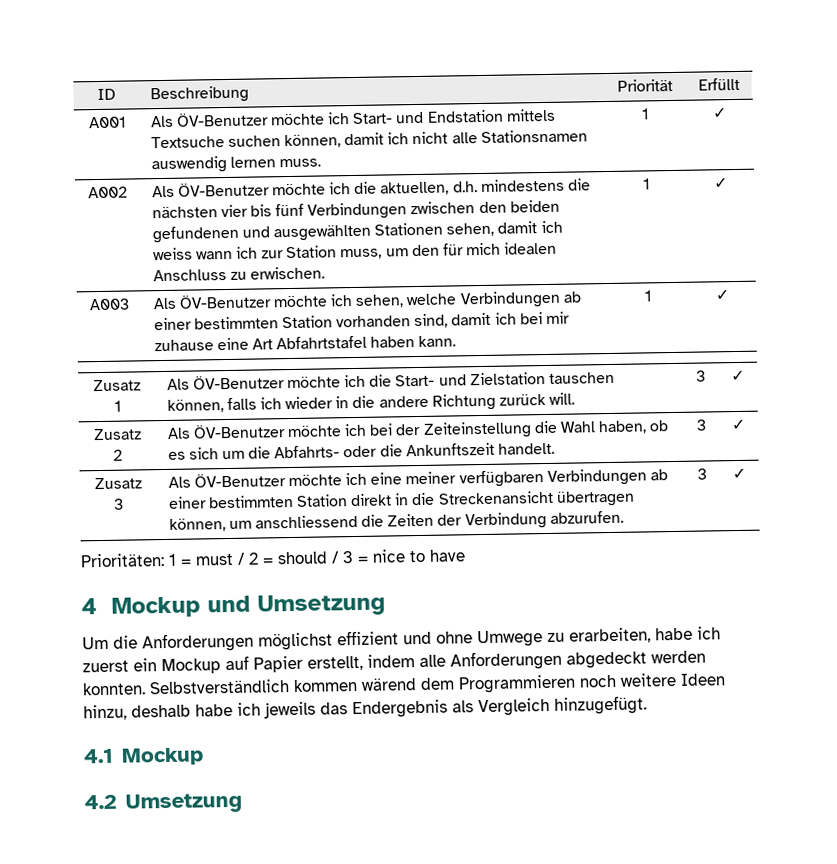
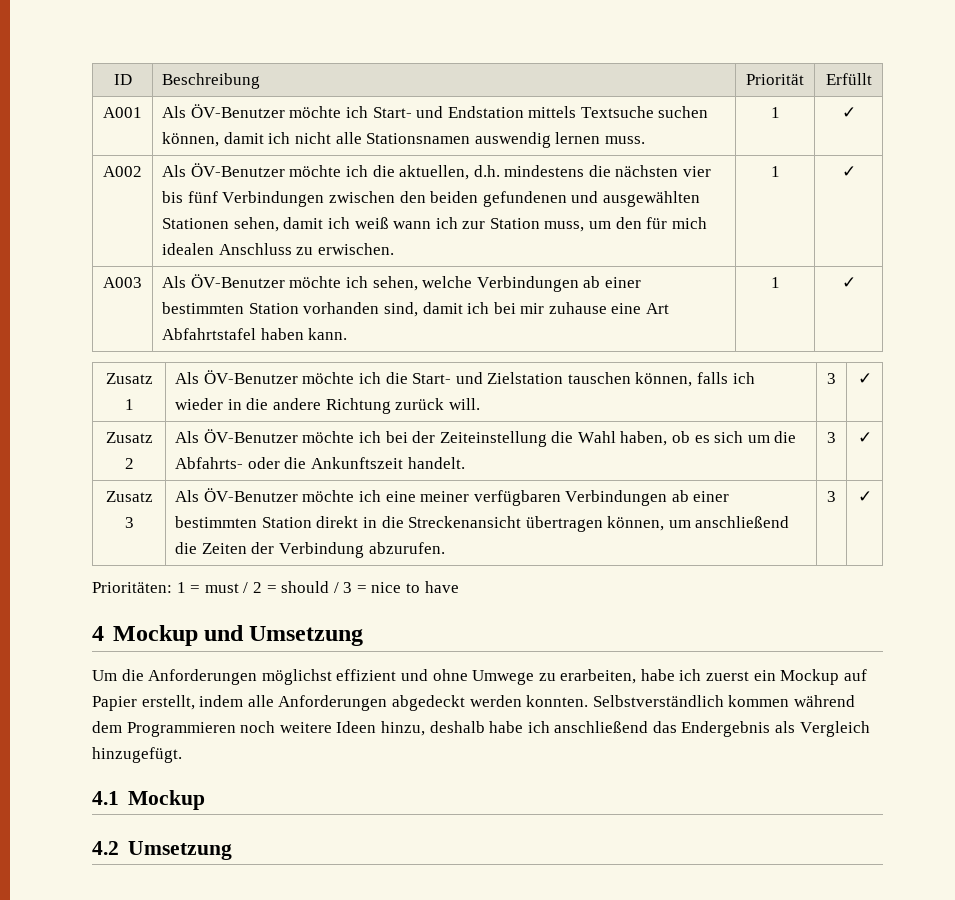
[152,247,193,261] weiss -> [354,217,389,229] weiß
[254,514,358,529] anschliessend -> [695,516,790,528] anschließend
[361,677,417,691] wärend -> [793,695,855,707] während
[264,701,316,719] jeweils -> [554,721,649,733] anschließend

